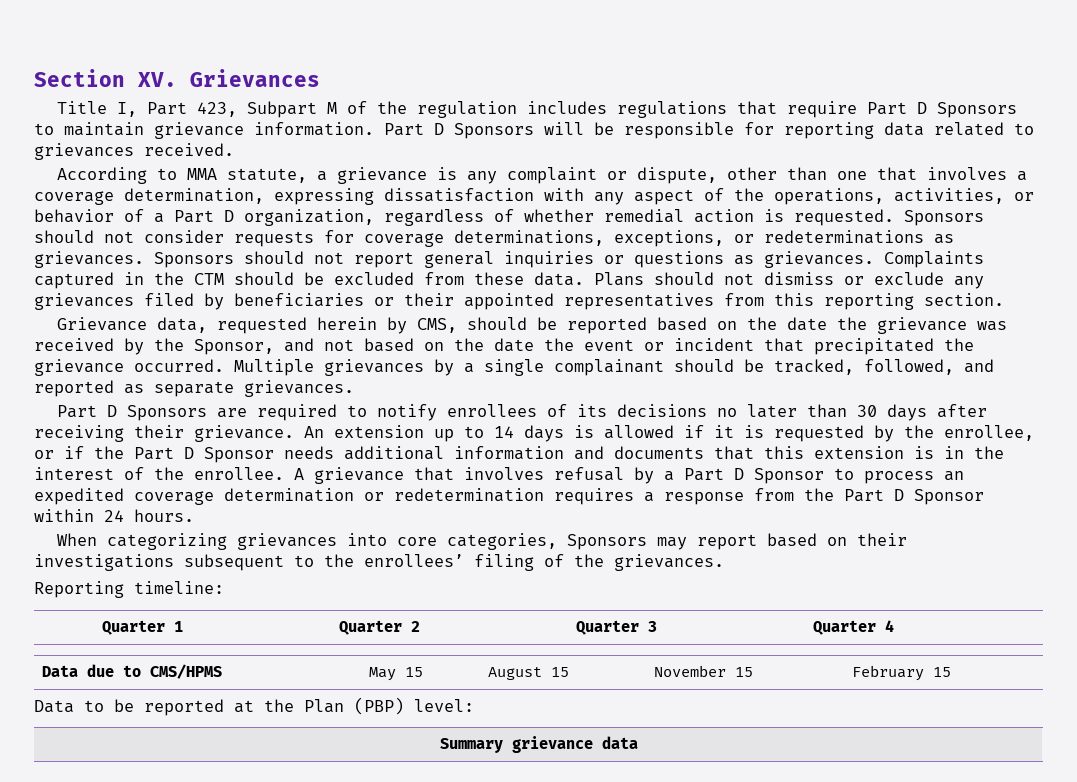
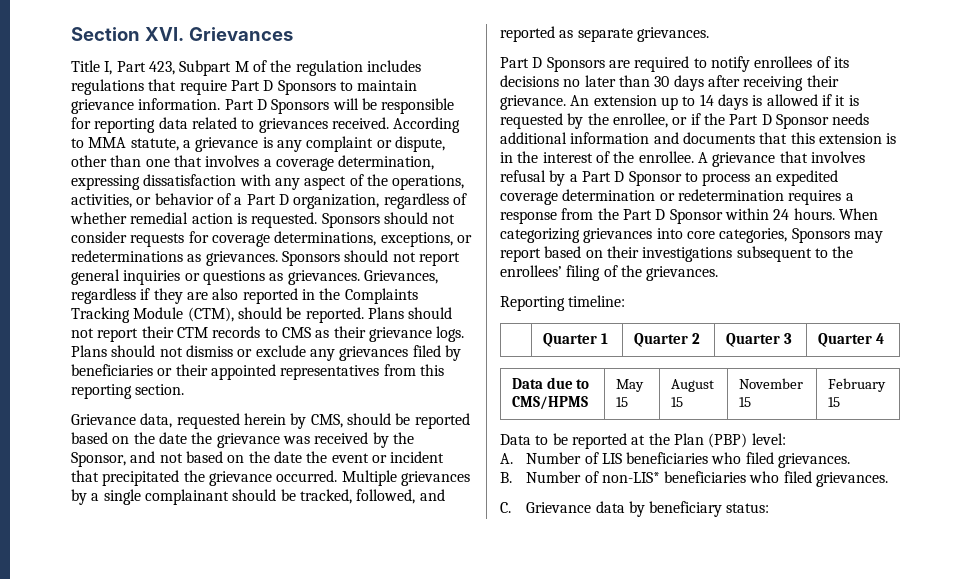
[138,72,177,87] XV. -> [144,27,184,41] XVI.
(234, 149) // -> (389, 123) none
[884,251,984,268] [34,272,584,289] Complaints captured in the CTM should be excluded from these data. -> [363,270,438,284] [71,288,418,304] [71,307,453,323] [71,326,465,342] Grievances, regardless if they are also reported in the Complaints Tracking Module (CTM), should be reported. Plans should not report their CTM records to CMS as their grievance logs.
(194, 515) // -> (835, 214) none
[439,736,638,753] // Summary grievance data -> [500,452,851,468] [500,471,889,487] [500,501,770,517] // A. Number of LIS beneficiaries who filed grievances. // B. Number of non-LIS* beneficiaries who filed grievances. // C. Grievance data by beneficiary status:

